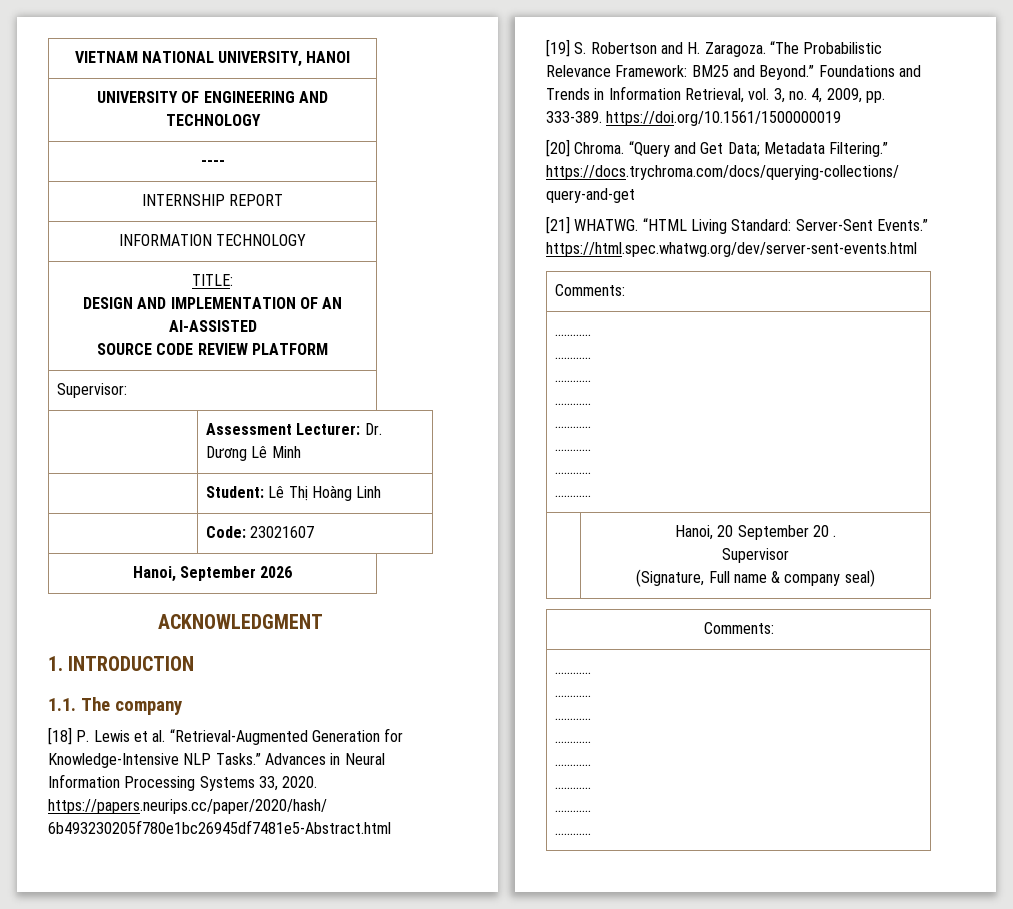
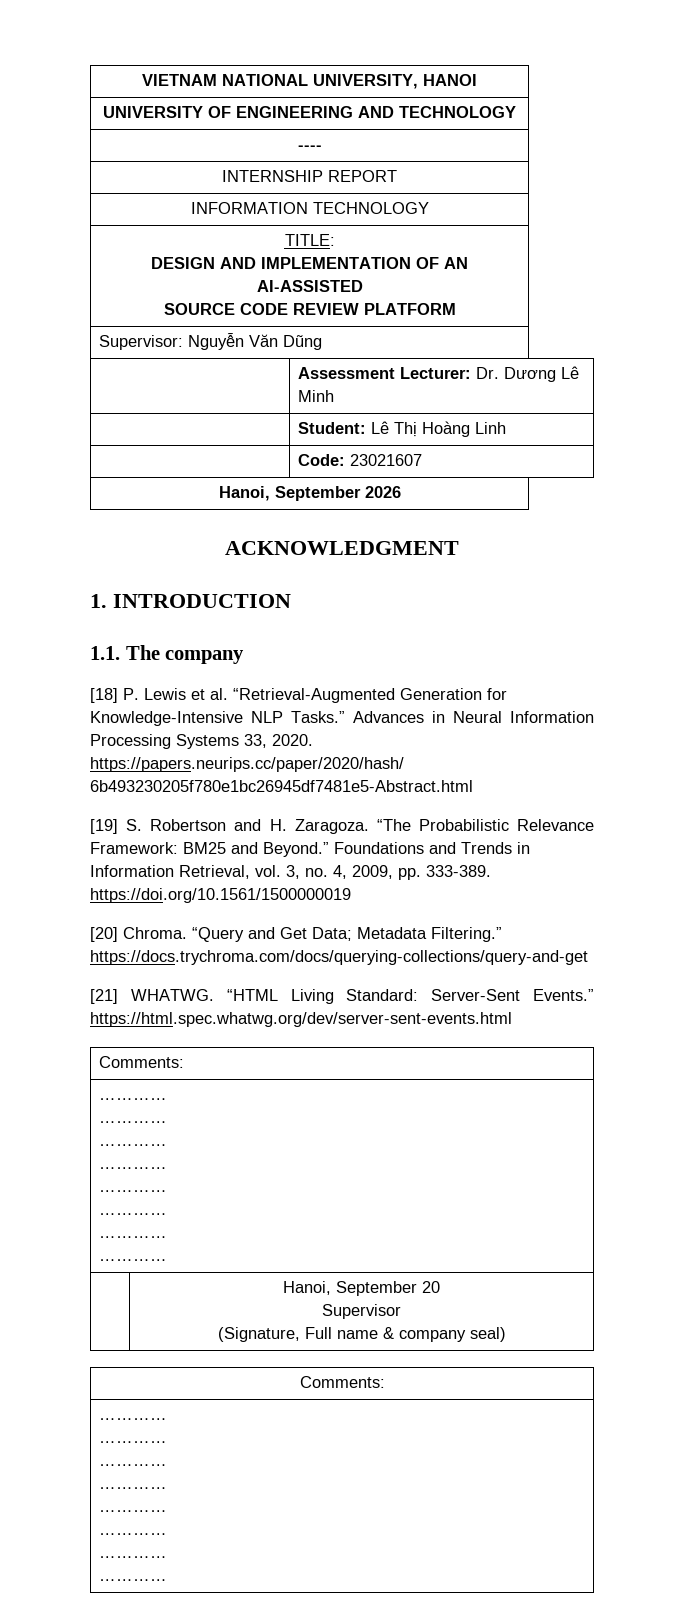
(128, 390) none -> [187,333,322,350] Nguyễn Văn Dũng
[717,525,734,537] 20 -> (331, 1288) none
[833,535,837,537] . -> (440, 1287) none

